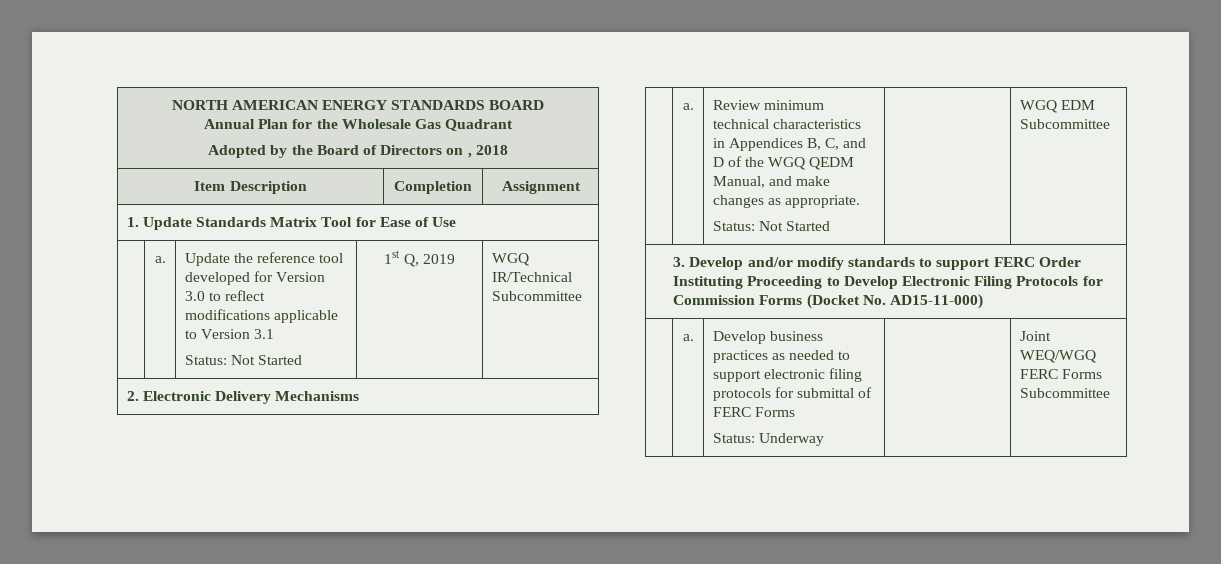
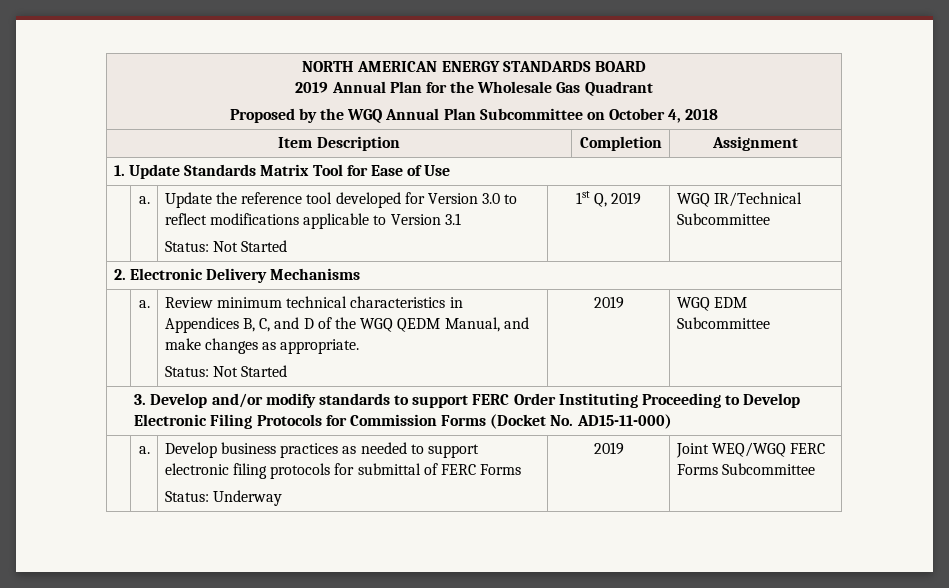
(545, 105) none -> [295,82,329,93] 2019
[208,145,267,158] Adopted -> [229,108,295,123] Proposed
[316,145,472,158] Board of Directors on , -> [347,108,682,123] WGQ Annual Plan Subcommittee on October 4,
(831, 226) none -> [593,296,624,309] 2019
(824, 439) none -> [593,442,624,455] 2019

